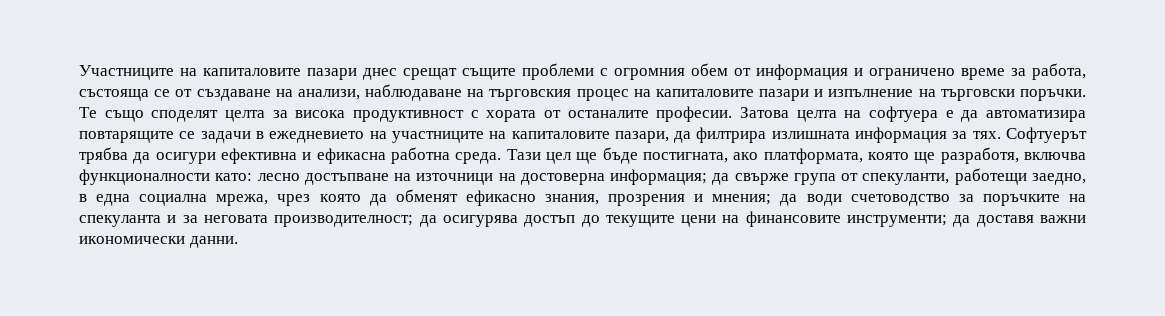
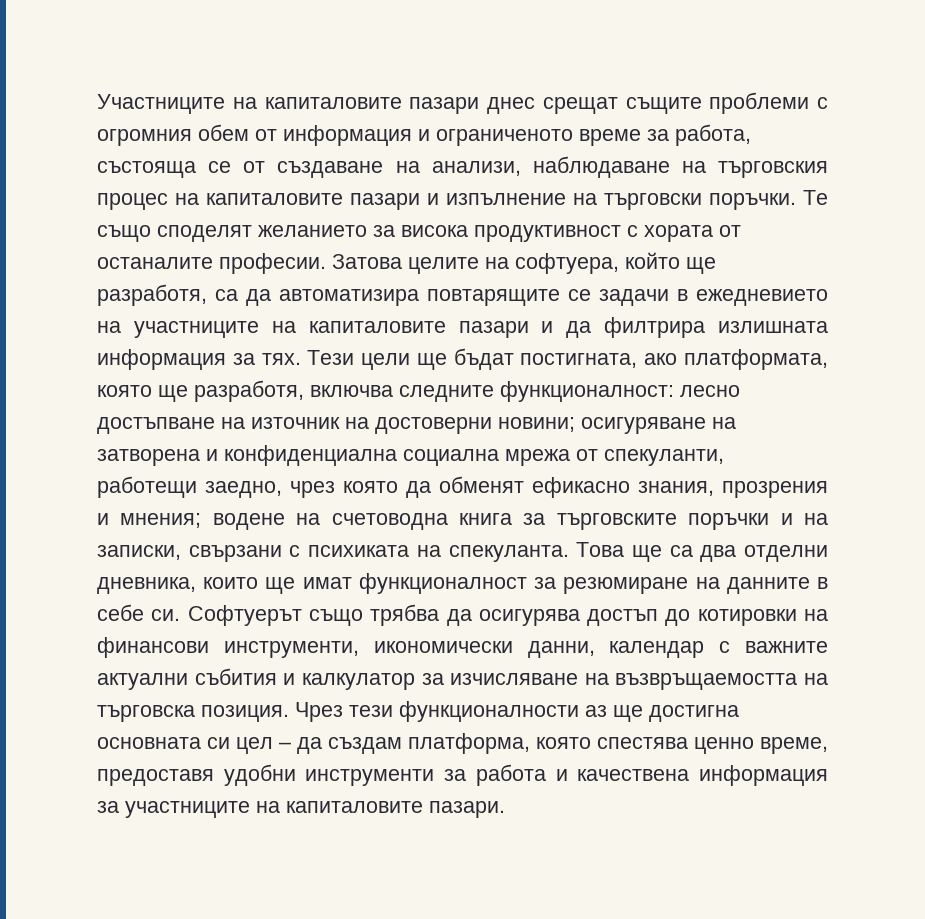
[869,68,955,80] ограничено -> [436,129,573,146] ограниченото
[224,110,265,122] целта -> [258,225,367,237] желанието
[796,106,954,122] целта на софтуера е -> [408,252,716,274] [97,284,238,306] целите на софтуера, който ще разработя, са
[614,131,669,143] пазари, -> [458,321,554,338] пазари и
[1006,127,1087,143] [79,147,638,164] Софтуерът трябва да осигури ефективна и ефикасна работна среда. Тази цел ще бъде -> [307,348,514,370] Тези цели ще бъдат
[79,169,253,185] функционалности като: -> [399,381,674,402] следните функционалност:
[416,168,1086,185] [79,194,269,206] източници на достоверна информация; да свърже група от спекуланти, работещи заедно, в една социална мрежа, -> [251,417,736,434] [97,445,724,466] [97,476,282,498] източник на достоверни новини; осигуряване на затворена и конфиденциална социална мрежа от спекуланти, работещи заедно,
[780,194,1086,206] [79,211,1086,227] [79,236,238,248] да води счетоводство за поръчките на спекуланта и за неговата производителност; да осигурява достъп до текущите цени на финансовите инструменти; да доставя важни икономически данни. -> [212,513,828,530] [97,542,829,562] [97,573,828,594] [97,604,828,626] [97,637,828,658] [97,668,828,690] [97,701,739,722] [97,733,828,754] [97,764,828,786] [97,801,505,818] водене на счетоводна книга за търговските поръчки и на записки, свързани с психиката на спекуланта. Това ще са два отделни дневника, които ще имат функционалност за резюмиране на данните в себе си. Софтуерът също трябва да осигурява достъп до котировки на финансови инструменти, икономически данни, календар с важните актуални събития и калкулатор за изчисляване на възвръщаемостта на търговска позиция. Чрез тези функционалности аз ще достигна основната си цел – да създам платформа, която спестява ценно време, предоставя удобни инструменти за работа и качествена информация за участниците на капиталовите пазари.

